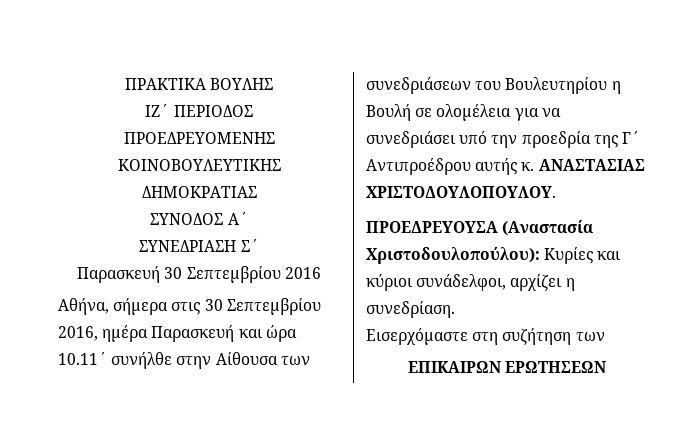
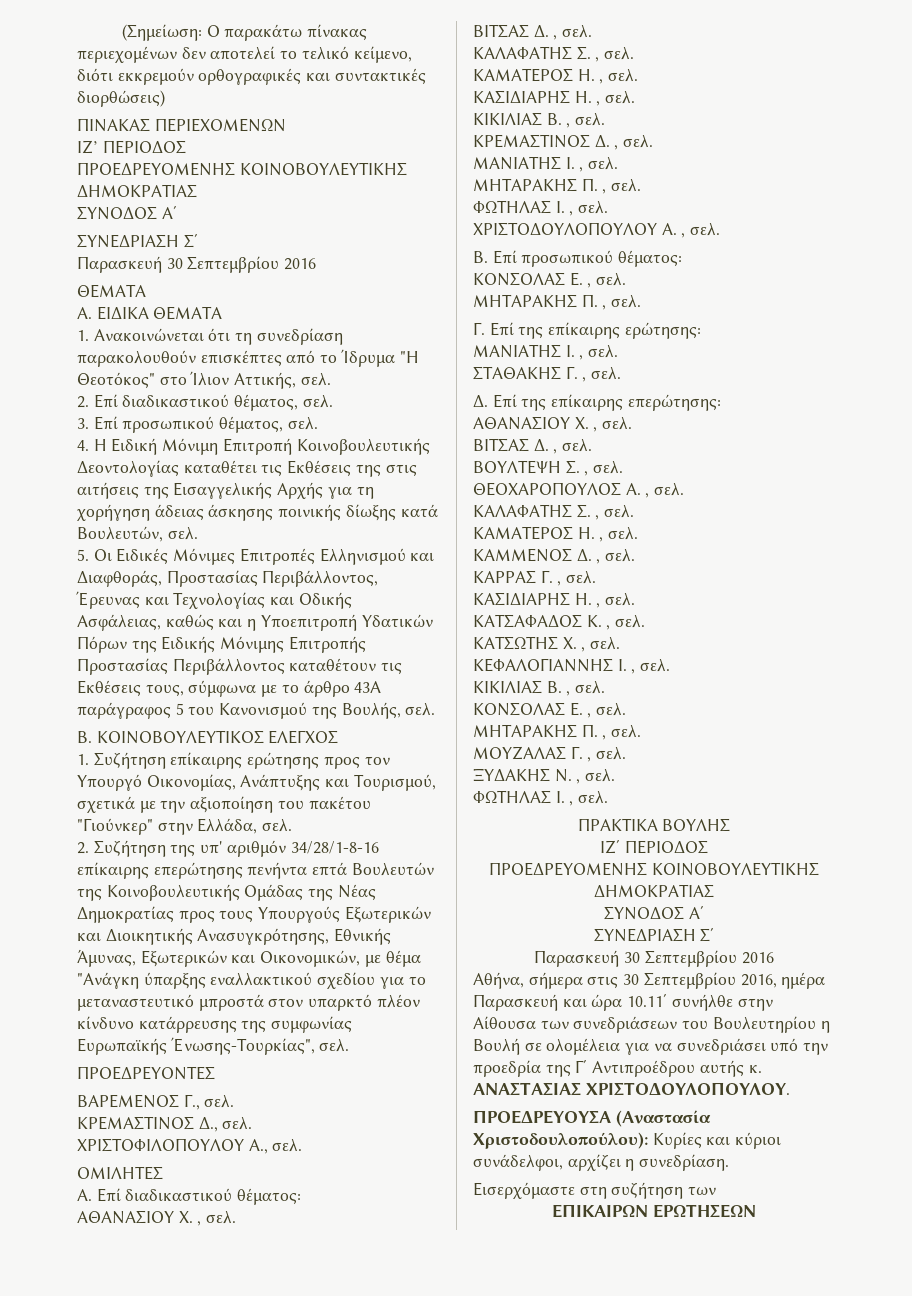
(124, 84) none -> [121,24,368,41] [77,46,412,63] [77,68,426,85] [77,90,165,107] [77,118,286,132] [77,140,186,154] [77,162,407,176] [77,184,197,198] [77,206,177,220] [77,234,198,248] [77,256,317,273] [77,284,146,298] [77,306,223,320] [77,328,343,345] [77,349,419,367] [77,371,331,389] [77,394,333,411] [77,416,318,433] [77,438,430,455] [77,460,417,477] [77,482,374,499] [77,504,438,521] [77,526,198,542] [77,548,435,565] [77,570,379,587] [76,591,352,609] [77,614,433,631] [77,636,366,653] [77,658,403,675] [77,680,382,697] [77,702,436,719] [77,730,339,744] [77,752,390,769] [77,774,436,791] [77,796,371,813] [77,818,293,835] [77,840,379,857] [77,862,434,879] [77,884,376,901] [77,906,431,923] [77,928,392,945] [77,949,421,967] [77,972,426,989] [77,994,420,1011] [77,1016,353,1033] [77,1037,350,1055] [77,1066,215,1080] [77,1094,235,1110] [77,1116,253,1132] [77,1138,303,1154] [77,1166,163,1180] [77,1188,302,1205] [77,1210,237,1226] [473,24,593,40] [473,46,635,62] [473,68,639,84] [473,90,636,106] [473,112,606,128] [473,134,654,150] [473,156,619,172] [473,178,642,194] [473,200,609,216] [473,222,721,238] [473,250,683,267] [473,272,627,288] [473,294,642,310] [473,322,701,339] [473,344,619,360] [473,366,622,382] [473,394,721,411] [473,416,633,432] [473,438,593,454] [473,460,624,476] [473,482,685,498] [473,504,635,520] [473,526,639,542] [473,548,636,564] [473,570,597,586] [473,592,636,608] [473,614,646,630] [473,636,621,652] [473,658,671,674] [473,680,606,696] [473,702,627,718] [473,724,642,740] [473,746,627,762] [473,768,616,784] [473,790,609,806] (Σημείωση: Ο παρακάτω πίνακας περιεχομένων δεν αποτελεί το τελικό κείμενο, διότι εκκρεμούν ορθογραφικές και συντακτικές διορθώσεις) // ΠΙΝΑΚΑΣ ΠΕΡΙΕΧΟΜΕΝΩΝ // ΙΖ’ ΠΕΡΙΟΔΟΣ // ΠΡΟΕΔΡΕΥΟΜΕΝΗΣ ΚΟΙΝΟΒΟΥΛΕΥΤΙΚΗΣ ΔΗΜΟΚΡΑΤΙΑΣ // ΣΥΝΟΔΟΣ Α΄ // ΣΥΝΕΔΡΙΑΣΗ Σ΄ // Παρασκευή 30 Σεπτεμβρίου 2016 // ΘΕΜΑΤΑ // Α. ΕΙΔΙΚΑ ΘΕΜΑΤΑ // 1. Ανακοινώνεται ότι τη συνεδρίαση παρακολουθούν επισκέπτες από το Ίδρυμα "Η Θεοτόκος" στο Ίλιον Αττικής, σελ. // 2. Επί διαδικαστικού θέματος, σελ. // 3. Επί προσωπικού θέματος, σελ. // 4. Η Ειδική Μόνιμη Επιτροπή Κοινοβουλευτικής Δεοντολογίας καταθέτει τις Εκθέσεις της στις αιτήσεις της Εισαγγελικής Αρχής για τη χορήγηση άδειας άσκησης ποινικής δίωξης κατά Βουλευτών, σελ. // 5. Οι Ειδικές Μόνιμες Επιτροπές Ελληνισμού και Διαφθοράς, Προστασίας Περιβάλλοντος, Έρευνας και Τεχνολογίας και Οδικής Ασφάλειας, καθώς και η Υποεπιτροπή Υδατικών Πόρων της Ειδικής Μόνιμης Επιτροπής Προστασίας Περιβάλλοντος καταθέτουν τις Εκθέσεις τους, σύμφωνα με το άρθρο 43Α παράγραφος 5 του Κανονισμού της Βουλής, σελ. // Β. ΚΟΙΝΟΒΟΥΛΕΥΤΙΚΟΣ ΕΛΕΓΧΟΣ // 1. Συζήτηση επίκαιρης ερώτησης προς τον Υπουργό Οικονομίας, Ανάπτυξης και Τουρισμού, σχετικά με την αξιοποίηση του πακέτου "Γιούνκερ" στην Ελλάδα, σελ. // 2. Συζήτηση της υπ' αριθμόν 34/28/1-8-16 επίκαιρης επερώτησης πενήντα επτά Βουλευτών της Κοινοβουλευτικής Ομάδας της Νέας Δημοκρατίας προς τους Υπουργούς Εξωτερικών και Διοικητικής Ανασυγκρότησης, Εθνικής Άμυνας, Εξωτερικών και Οικονομικών, με θέμα "Ανάγκη ύπαρξης εναλλακτικού σχεδίου για το μεταναστευτικό μπροστά στον υπαρκτό πλέον κίνδυνο κατάρρευσης της συμφωνίας Ευρωπαϊκής Ένωσης-Τουρκίας", σελ. // ΠΡΟΕΔΡΕΥΟΝΤΕΣ // ΒΑΡΕΜΕΝΟΣ Γ., σελ. // ΚΡΕΜΑΣΤΙΝΟΣ Δ., σελ. // ΧΡΙΣΤΟΦΙΛΟΠΟΥΛΟΥ Α., σελ. // ΟΜΙΛΗΤΕΣ // Α. Επί διαδικαστικού θέματος: // ΑΘΑΝΑΣΙΟΥ Χ. , σελ. // ΒΙΤΣΑΣ Δ. , σελ. // ΚΑΛΑΦΑΤΗΣ Σ. , σελ. // ΚΑΜΑΤΕΡΟΣ Η. , σελ. // ΚΑΣΙΔΙΑΡΗΣ Η. , σελ. // ΚΙΚΙΛΙΑΣ Β. , σελ. // ΚΡΕΜΑΣΤΙΝΟΣ Δ. , σελ. // ΜΑΝΙΑΤΗΣ Ι. , σελ. // ΜΗΤΑΡΑΚΗΣ Π. , σελ. // ΦΩΤΗΛΑΣ Ι. , σελ. // ΧΡΙΣΤΟΔΟΥΛΟΠΟΥΛΟΥ Α. , σελ. // Β. Επί προσωπικού θέματος: // ΚΟΝΣΟΛΑΣ Ε. , σελ. // ΜΗΤΑΡΑΚΗΣ Π. , σελ. // Γ. Επί της επίκαιρης ερώτησης: // ΜΑΝΙΑΤΗΣ Ι. , σελ. // ΣΤΑΘΑΚΗΣ Γ. , σελ. // Δ. Επί της επίκαιρης επερώτησης: // ΑΘΑΝΑΣΙΟΥ Χ. , σελ. // ΒΙΤΣΑΣ Δ. , σελ. // ΒΟΥΛΤΕΨΗ Σ. , σελ. // ΘΕΟΧΑΡΟΠΟΥΛΟΣ Α. , σελ. // ΚΑΛΑΦΑΤΗΣ Σ. , σελ. // ΚΑΜΑΤΕΡΟΣ Η. , σελ. // ΚΑΜΜΕΝΟΣ Δ. , σελ. // ΚΑΡΡΑΣ Γ. , σελ. // ΚΑΣΙΔΙΑΡΗΣ Η. , σελ. // ΚΑΤΣΑΦΑΔΟΣ Κ. , σελ. // ΚΑΤΣΩΤΗΣ Χ. , σελ. // ΚΕΦΑΛΟΓΙΑΝΝΗΣ Ι. , σελ. // ΚΙΚΙΛΙΑΣ Β. , σελ. // ΚΟΝΣΟΛΑΣ Ε. , σελ. // ΜΗΤΑΡΑΚΗΣ Π. , σελ. // ΜΟΥΖΑΛΑΣ Γ. , σελ. // ΞΥΔΑΚΗΣ Ν. , σελ. // ΦΩΤΗΛΑΣ Ι. , σελ. //

